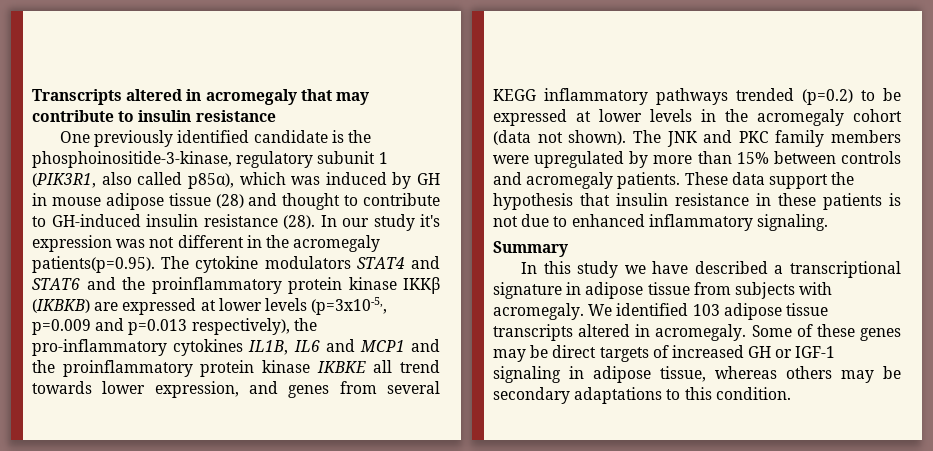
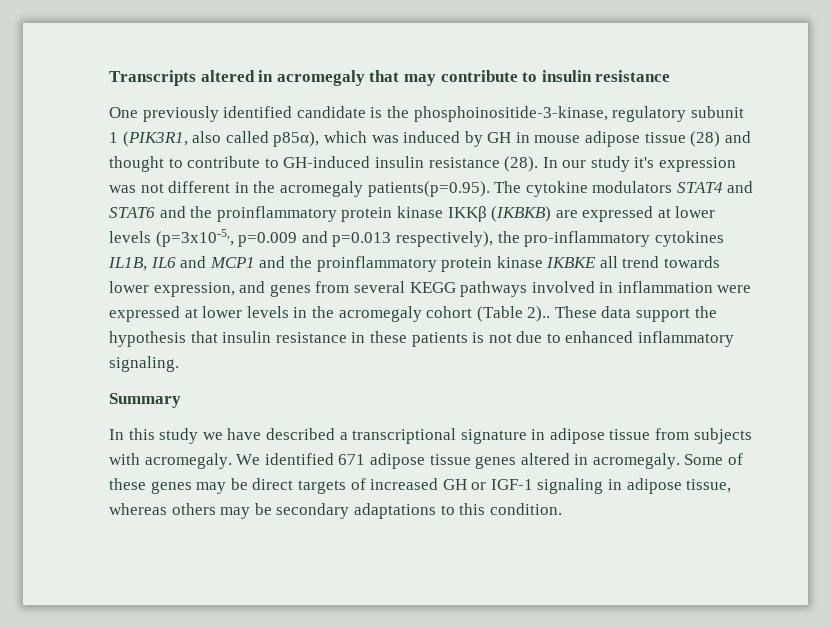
[544,88,901,105] inflammatory pathways trended (p=0.2) to be -> [460,281,752,297] pathways involved in inflammation were
[493,130,901,147] [493,151,901,168] [493,172,681,189] (data not shown). The JNK and PKC family members were upregulated by more than 15% between controls and acromegaly patients. -> [476,306,551,322] (Table 2)..
[692,303,828,320] [493,324,573,341] 103 adipose tissue transcripts -> [338,453,517,469] 671 adipose tissue genes

